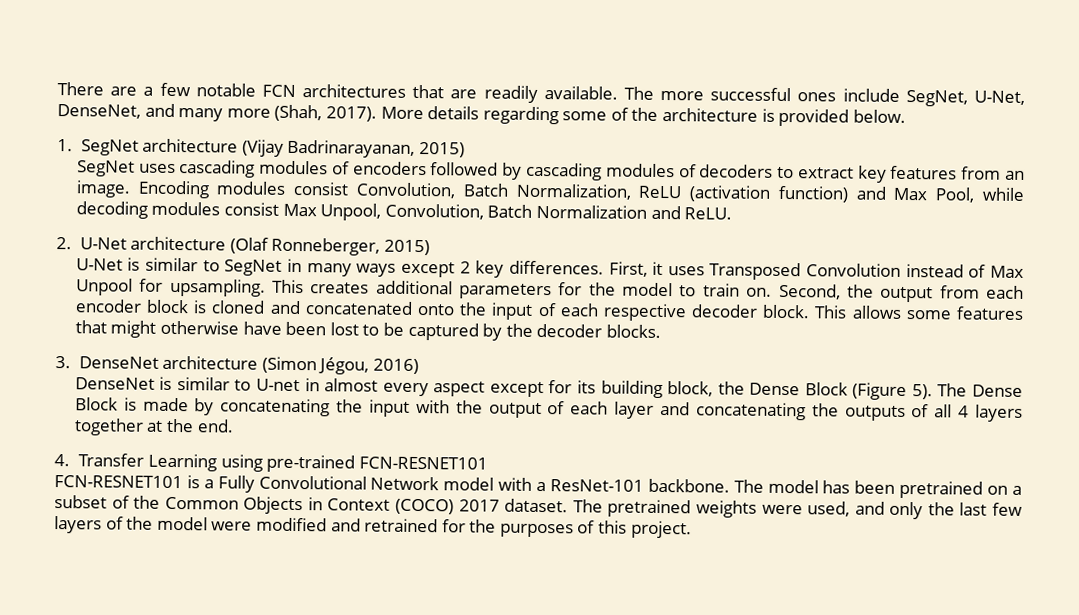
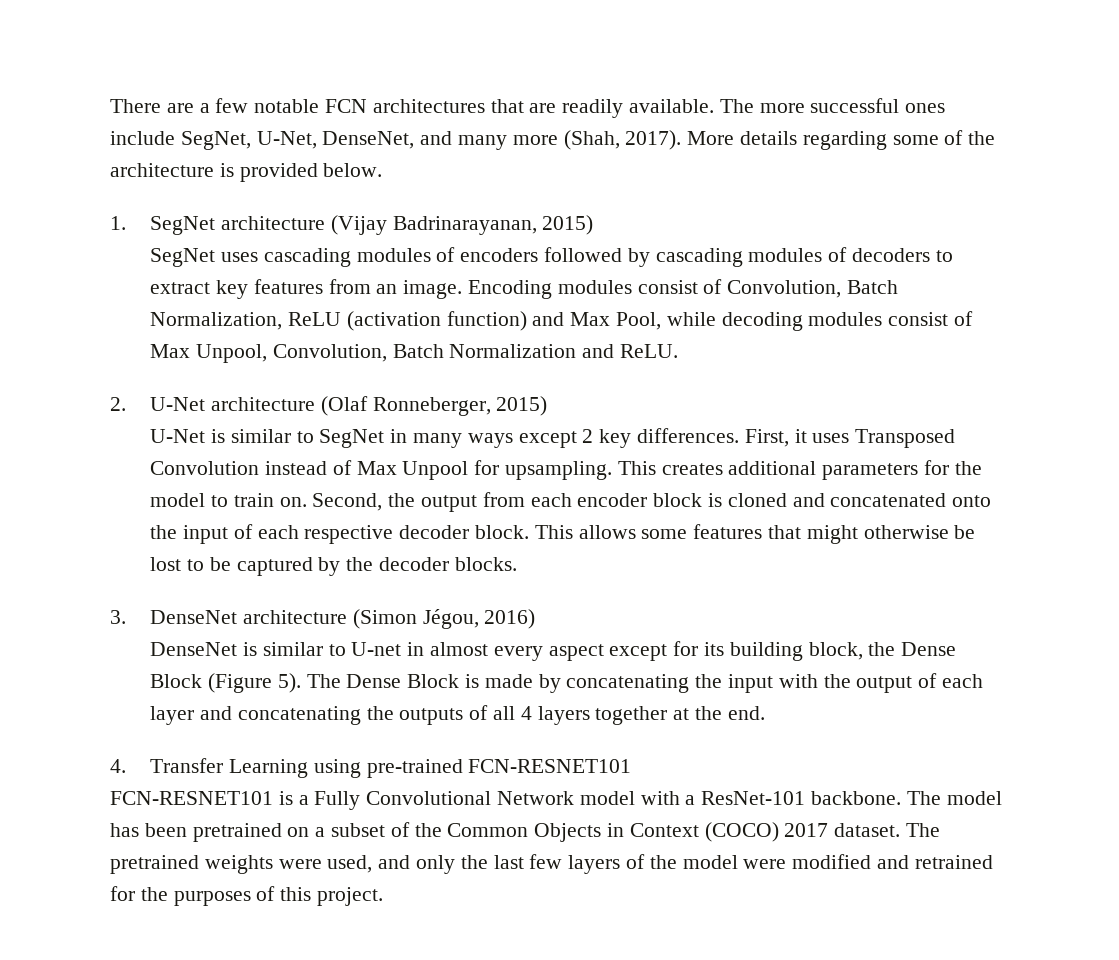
(350, 188) none -> [703,279,723,294] of
(279, 209) none -> [953,311,973,326] of
[242,321,327,336] have been -> [954,525,976,539] be

